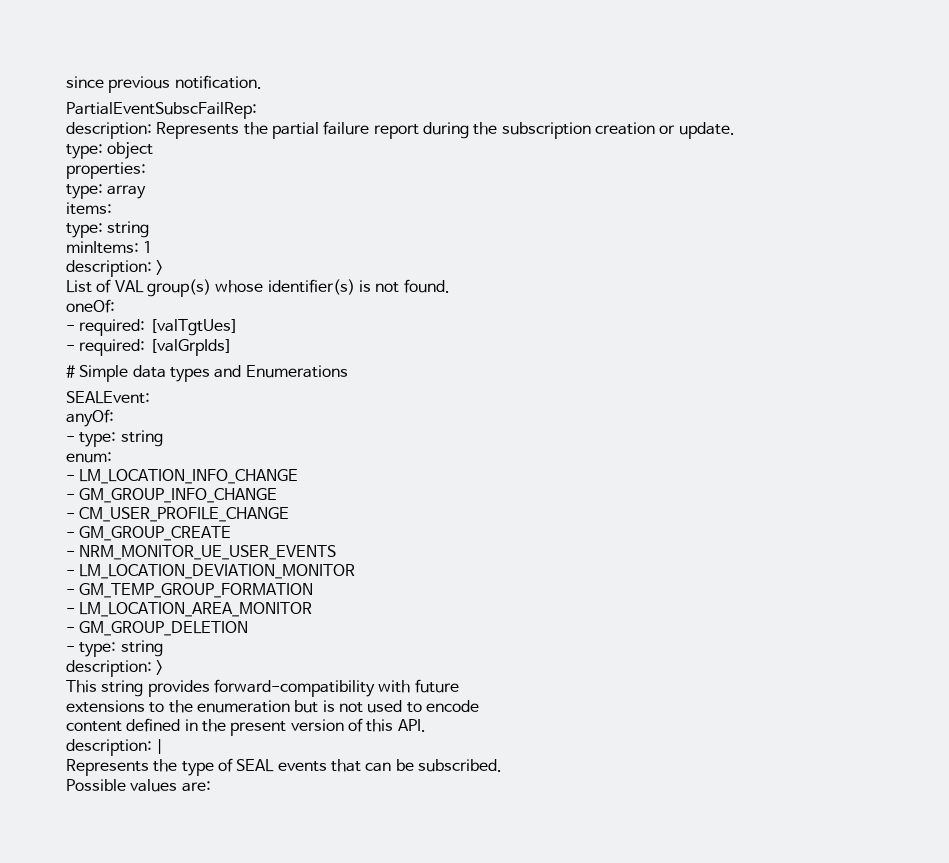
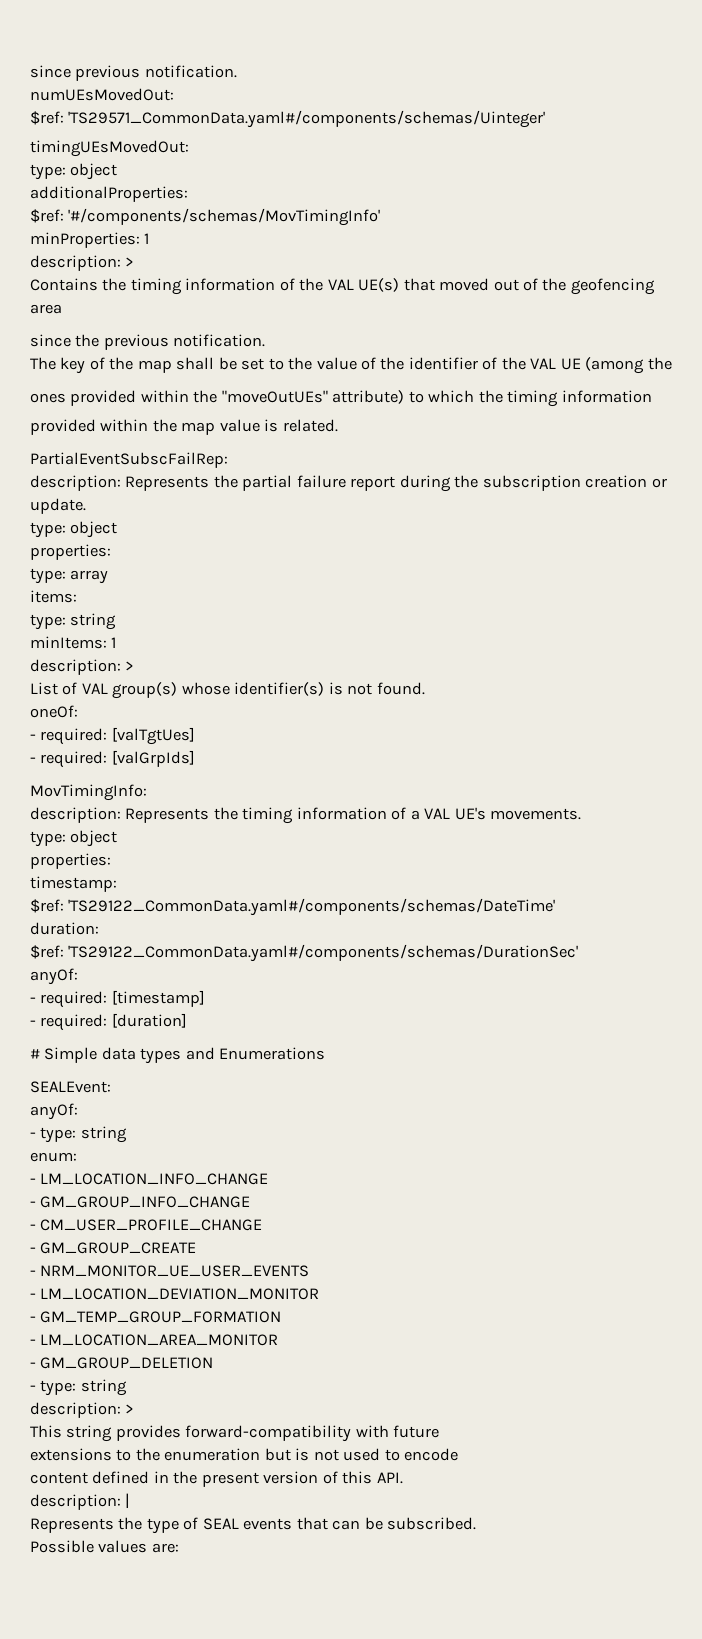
(262, 82) none -> [30,88,174,101] [30,110,546,128] [30,140,189,157] [30,163,118,180] [30,186,188,202] [30,208,381,226] [30,232,150,248] [30,255,135,271] [30,278,655,295] [30,304,62,314] [30,334,266,350] [30,357,672,374] [30,390,652,407] [30,419,338,435] // numUEsMovedOut: // $ref: 'TS29571_CommonData.yaml#/components/schemas/Uinteger' // timingUEsMovedOut: // type: object // additionalProperties: // $ref: '#/components/schemas/MovTimingInfo' // minProperties: 1 // description: > // Contains the timing information of the VAL UE(s) that moved out of the geofencing area // since the previous notification. // The key of the map shall be set to the value of the identifier of the VAL UE (among the // ones provided within the "moveOutUEs" attribute) to which the timing information // provided within the map value is related.
(232, 347) none -> [30,784,147,801] [30,807,582,824] [30,830,118,847] [30,853,111,869] [30,876,117,892] [30,898,556,916] [30,922,99,935] [30,944,579,962] [30,968,78,985] [30,990,205,1008] [30,1013,187,1031] // MovTimingInfo: // description: Represents the timing information of a VAL UE's movements. // type: object // properties: // timestamp: // $ref: 'TS29122_CommonData.yaml#/components/schemas/DateTime' // duration: // $ref: 'TS29122_CommonData.yaml#/components/schemas/DurationSec' // anyOf: // - required: [timestamp] // - required: [duration]

